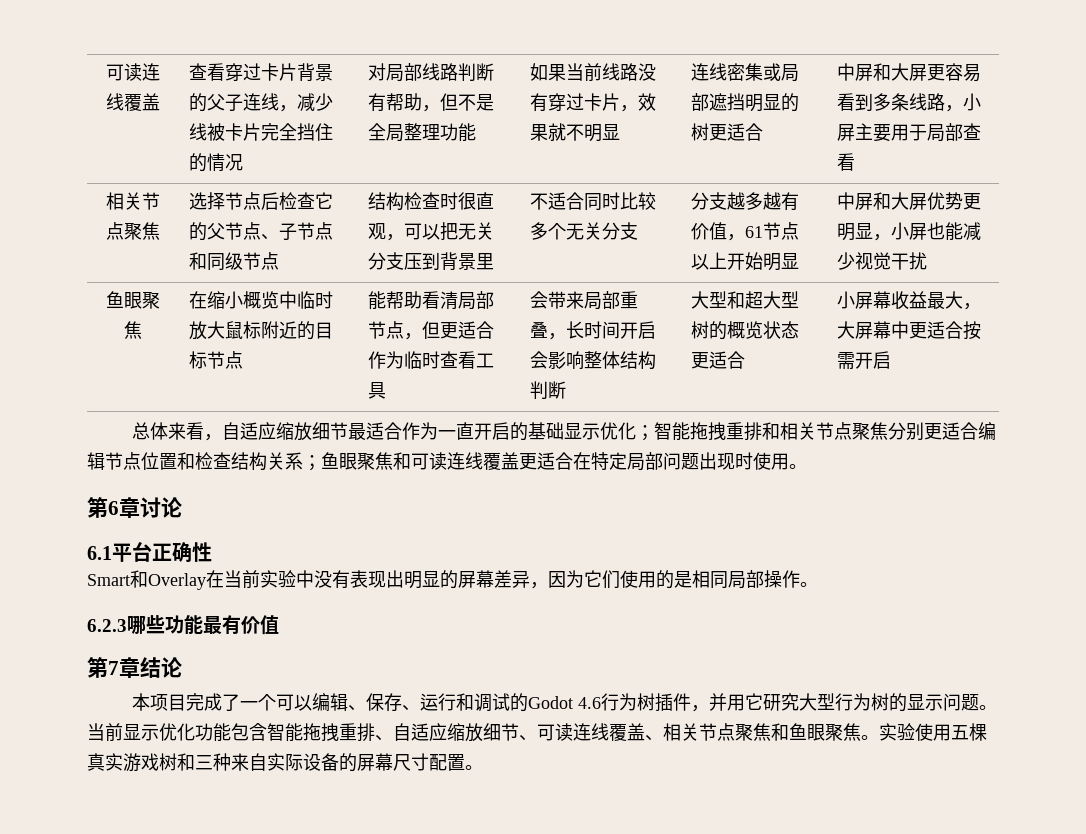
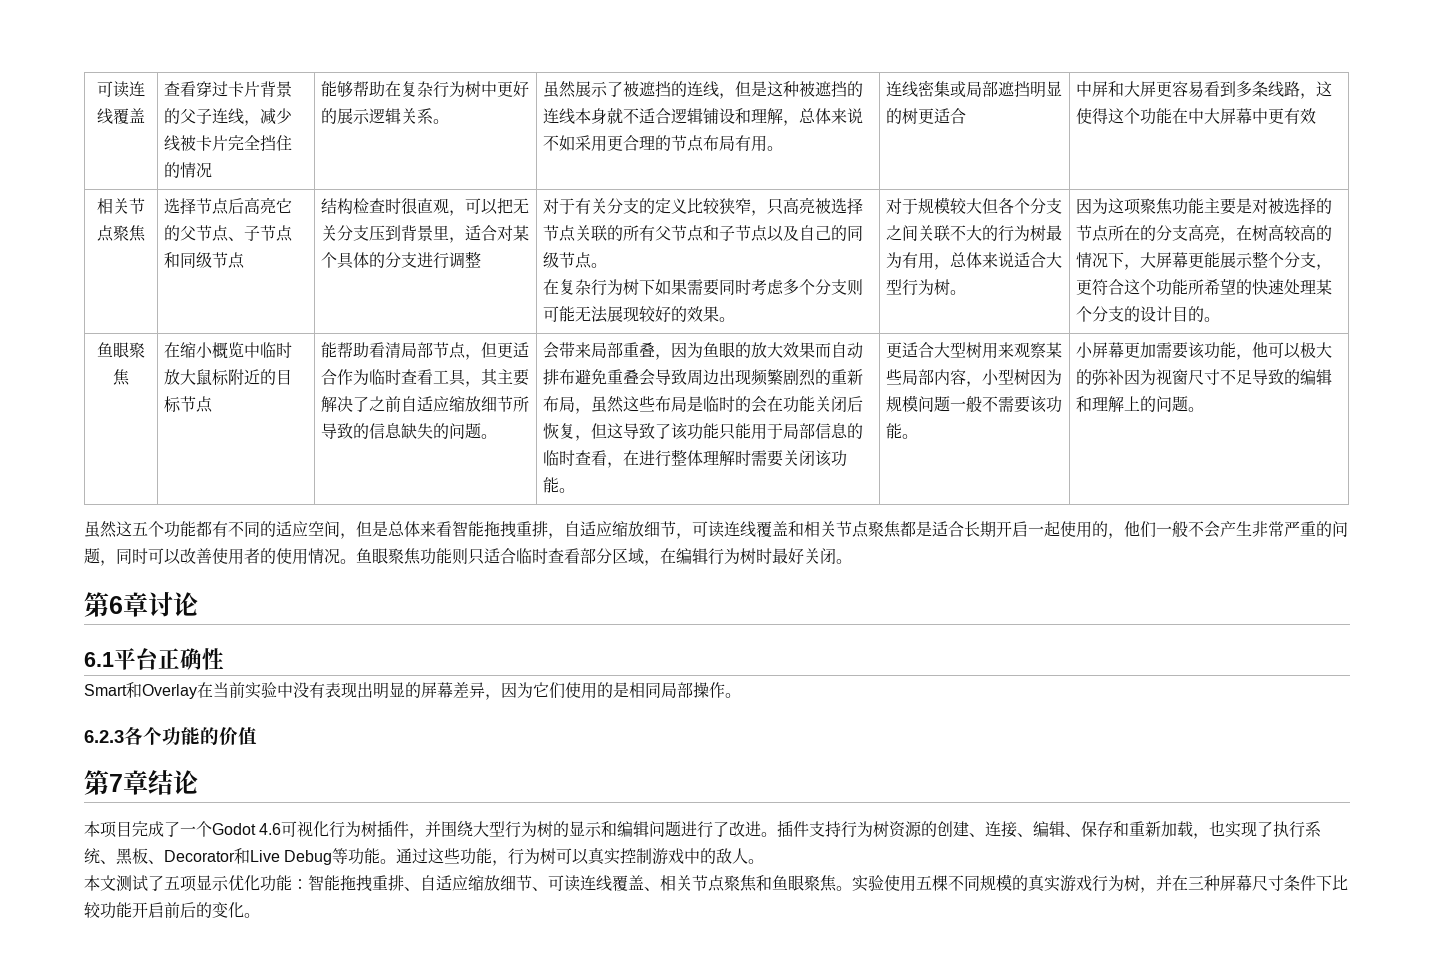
[368,63,495,82] [368,93,495,112] [368,123,477,142] [530,63,657,81] [530,93,657,112] [530,123,621,142] 对局部线路判断有帮助，但不是全局整理功能 | 如果当前线路没有穿过卡片，效果就不明显 -> [321,81,530,98] [321,108,450,124] [543,81,864,99] [543,108,864,126] [543,135,784,152] 能够帮助在复杂行为树中更好的展示逻辑关系。 | 虽然展示了被遮挡的连线，但是这种被遮挡的连线本身就不适合逻辑铺设和理解，总体来说不如采用更合理的节点布局有用。
[963,93,982,111] [837,123,982,142] [837,153,856,171] 小屏主要用于局部查看 -> [1316,81,1333,97] [1076,108,1317,125] 这使得这个功能在中大屏幕中更有效
[279,192,316,210] 检查 -> [244,197,277,214] 高亮
[530,192,657,211] [530,222,639,240] [691,192,800,211] [691,222,800,241] [691,252,800,271] [837,192,982,210] [837,222,982,241] [837,252,928,270] | 不适合同时比较多个无关分支 | 分支越多越有价值，61节点以上开始明显 | 中屏和大屏优势更明显，小屏也能减少视觉干扰 -> [449,225,530,243] [321,251,482,269] [543,197,864,216] [543,225,864,242] [543,252,608,269] [543,279,864,296] [543,306,736,323] [886,197,1063,214] [886,225,1063,242] [886,252,1063,270] [886,279,967,296] [1076,198,1333,215] [1076,224,1333,243] [1076,251,1333,270] [1076,278,1333,296] [1076,306,1221,322] ，适合对某个具体的分支进行调整 | 对于有关分支的定义比较狭窄，只高亮被选择节点关联的所有父节点和子节点以及自己的同级节点。 // 在复杂行为树下如果需要同时考虑多个分支则可能无法展现较好的效果。 | 对于规模较大但各个分支之间关联不大的行为树最为有用，总体来说适合大型行为树。 | 因为这项聚焦功能主要是对被选择的节点所在的分支高亮，在树高较高的情况下，大屏幕更能展示整个分支，更符合这个功能所希望的快速处理某个分支的设计目的。
[530,291,639,310] [530,321,657,340] [530,351,657,370] [530,381,567,399] [691,291,800,309] [691,321,800,340] [691,351,746,369] [837,291,982,310] [837,321,982,340] [837,351,892,369] [132,422,997,441] [87,452,789,471] | 会带来局部重叠，长时间开启会影响整体结构判断 | 大型和超大型树的概览状态更适合 | 小屏幕收益最大，大屏幕中更适合按需开启 // 总体来看，自适应缩放细节最适合作为一直开启的基础显示优化；智能拖拽重排和相关节点聚焦分别更适合编辑节点位置和检查结构关系；鱼眼聚焦和可读连线覆盖更适合在特定局部问题出现时使用 -> [465,369,530,387] [321,396,530,412] [321,423,498,439] [543,342,864,360] [543,368,864,386] [543,396,864,414] [543,423,864,441] [543,449,848,468] [543,477,576,493] [886,342,1063,359] [886,369,1063,387] [886,395,1063,413] [886,423,919,439] [1076,342,1333,360] [1076,369,1333,385] [1076,396,1205,412] [84,521,1348,539] [84,548,836,566] ，其主要解决了之前自适应缩放细节所导致的信息缺失的问题。 | 会带来局部重叠，因为鱼眼的放大效果而自动排布避免重叠会导致周边出现频繁剧烈的重新布局，虽然这些布局是临时的会在功能关闭后恢复，但这导致了该功能只能用于局部信息的临时查看，在进行整体理解时需要关闭该功能。 | 更适合大型树用来观察某些局部内容，小型树因为规模问题一般不需要该功能。 | 小屏幕更加需要该功能，他可以极大的弥补因为视窗尺寸不足导致的编辑和理解上的问题。 // 虽然这五个功能都有不同的适应空间，但是总体来看智能拖拽重排，自适应缩放细节，可读连线覆盖和相关节点聚焦都是适合长期开启一起使用的，他们一般不会产生非常严重的问题，同时可以改善使用者的使用情况。鱼眼聚焦功能则只适合临时查看部分区域，在编辑行为树时最好关闭
[127,615,241,634] 哪些功能最有 -> [124,726,219,745] 各个功能的
[276,693,529,712] 可以编辑、保存、运行和调试的 -> (212, 829) none
(602, 703) none -> [281,821,330,837] 可视化
[727,693,800,711] 用它研究 -> [441,820,474,837] 围绕
[943,693,998,711] [87,723,123,741] 问题。当前 -> [601,820,1322,839] [84,847,765,866] [84,875,197,892] 和编辑问题进行了改进。插件支持行为树资源的创建、连接、编辑、保存和重新加载，也实现了执行系统、黑板、Decorator和Live Debug等功能。通过这些功能，行为树可以真实控制游戏中的敌人。 // 本文测试了五项
[231,723,267,741] 包含 -> [292,879,308,889] ：
[87,753,465,772] 真实游戏树和三种来自实际设备的屏幕尺寸配置 -> [948,874,1348,893] [84,902,244,919] 不同规模的真实游戏行为树，并在三种屏幕尺寸条件下比较功能开启前后的变化

